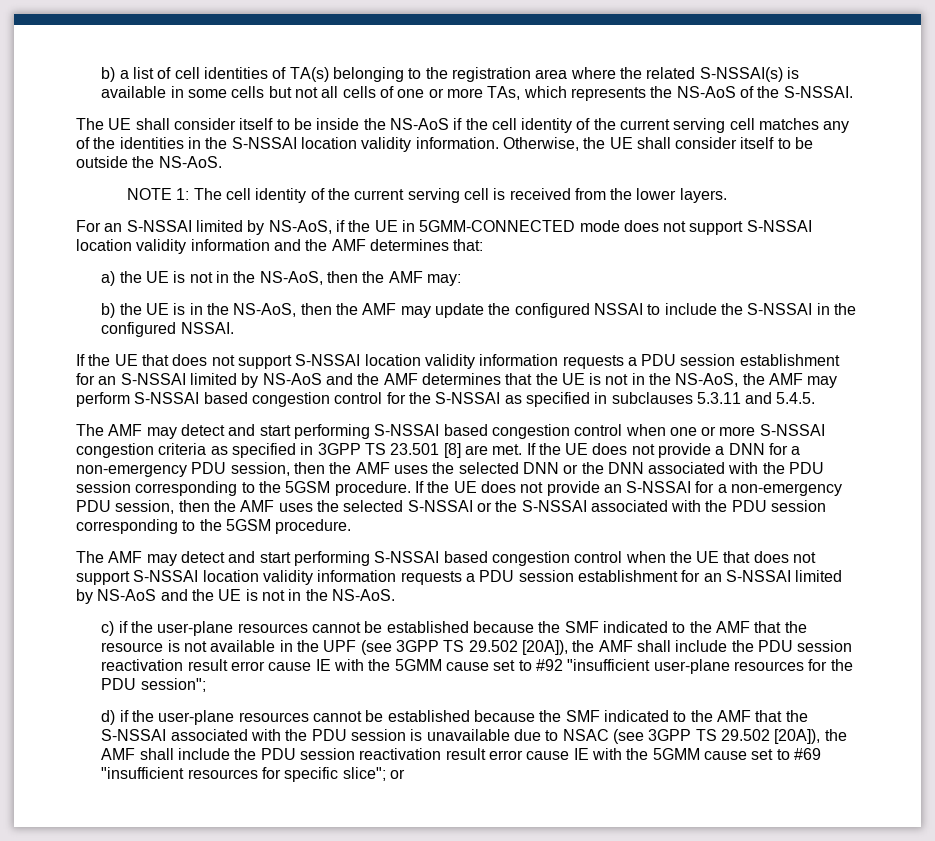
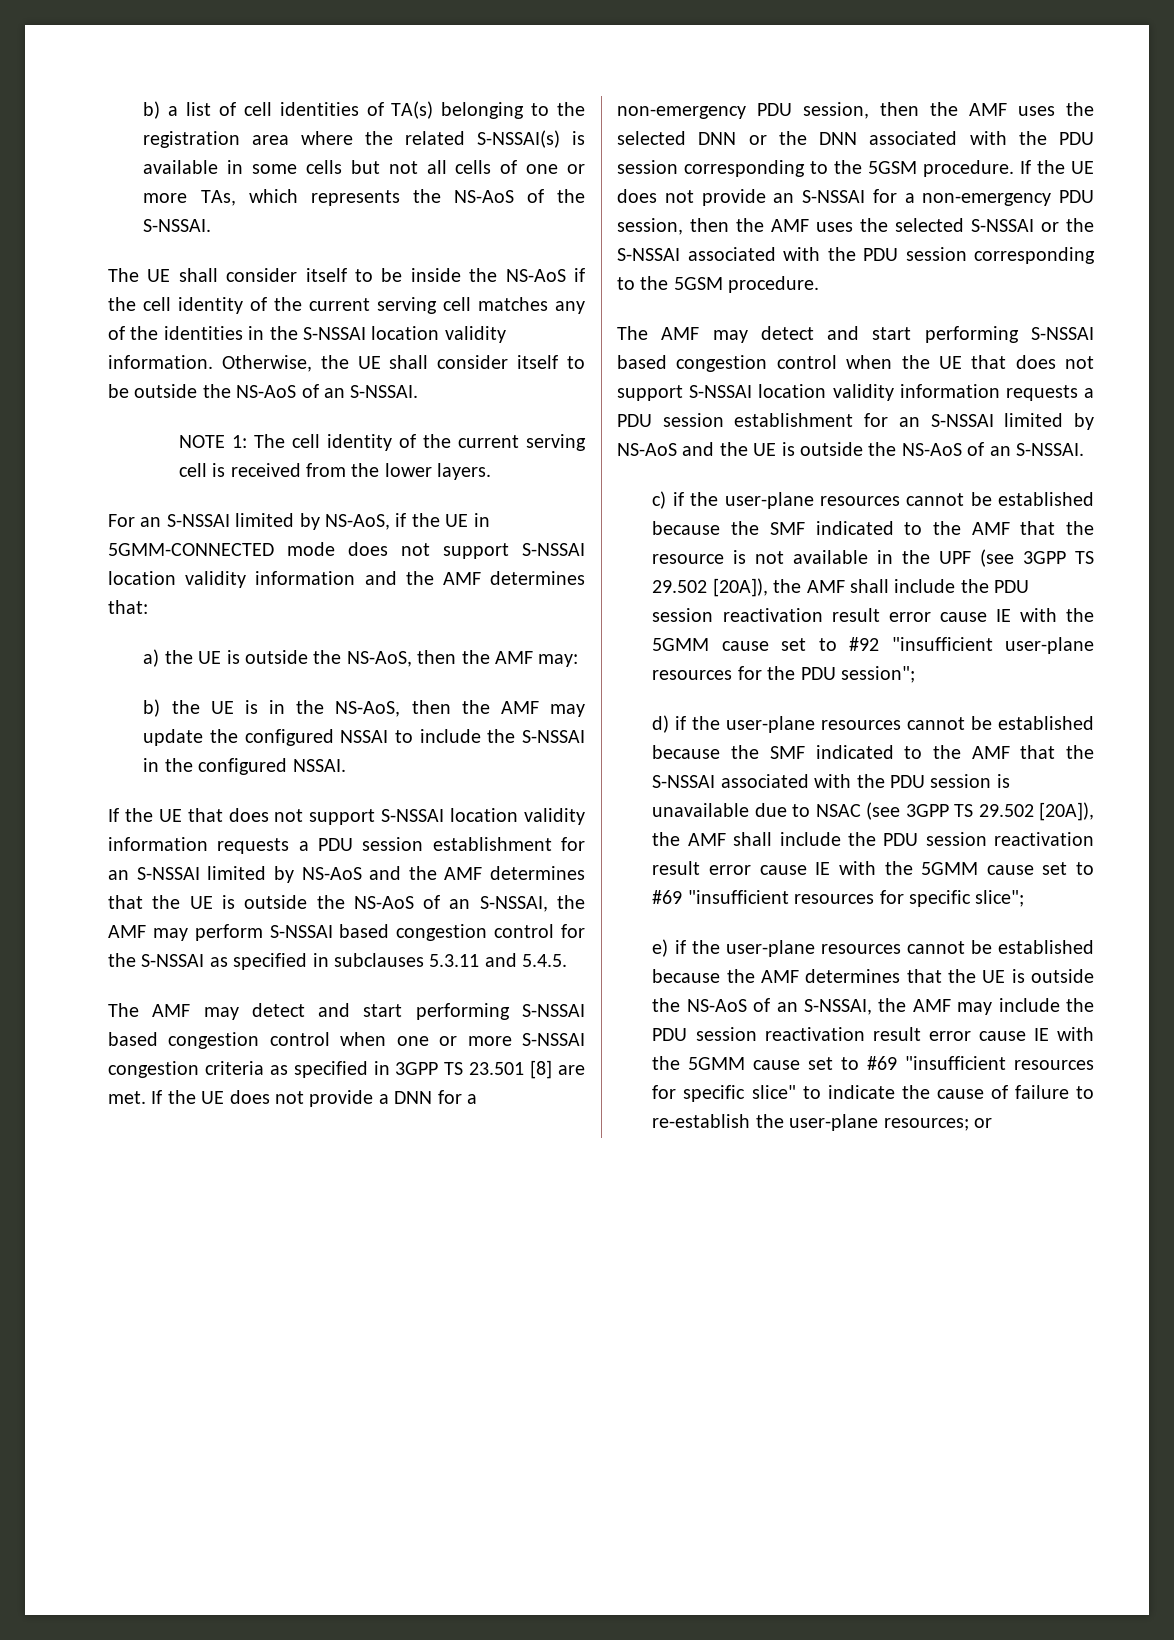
[158,156,222,168] NS-AoS. -> [236,384,419,398] NS-AoS of an S-NSSAI.
[189,271,230,283] not in -> [245,650,309,664] outside
[605,373,739,387] not in the NS-AoS, -> [244,895,548,912] outside the NS-AoS of an S-NSSAI,
[261,589,395,601] not in the NS-AoS. -> [800,442,1084,456] outside the NS-AoS of an S-NSSAI.
(386, 774) none -> [652,939,1094,957] [652,969,1094,983] [652,998,1094,1015] [652,1027,1094,1041] [652,1056,1094,1070] [652,1085,1094,1102] [652,1114,969,1131] // e) if the user-plane resources cannot be established because the AMF determines that the UE is outside the NS-AoS of an S-NSSAI, the AMF may include the PDU session reactivation result error cause IE with the 5GMM cause set to #69 "insufficient resources for specific slice" to indicate the cause of failure to re-establish the user-plane resources;

